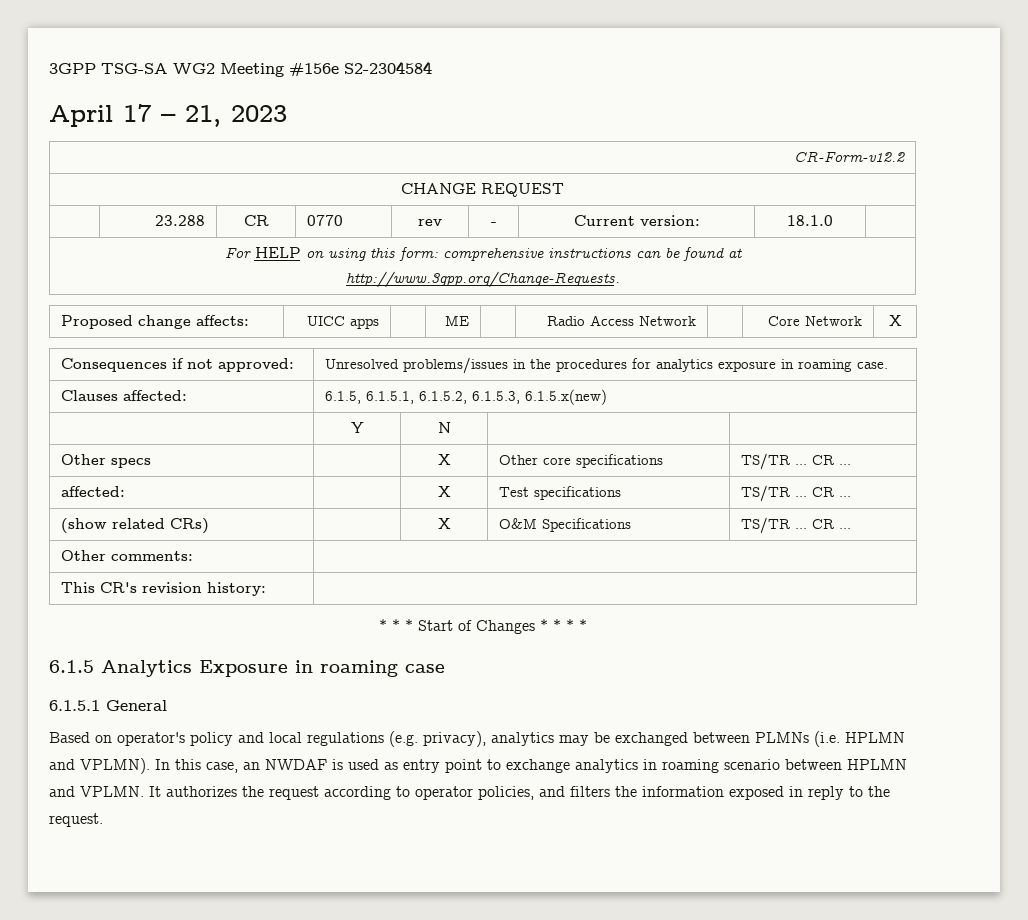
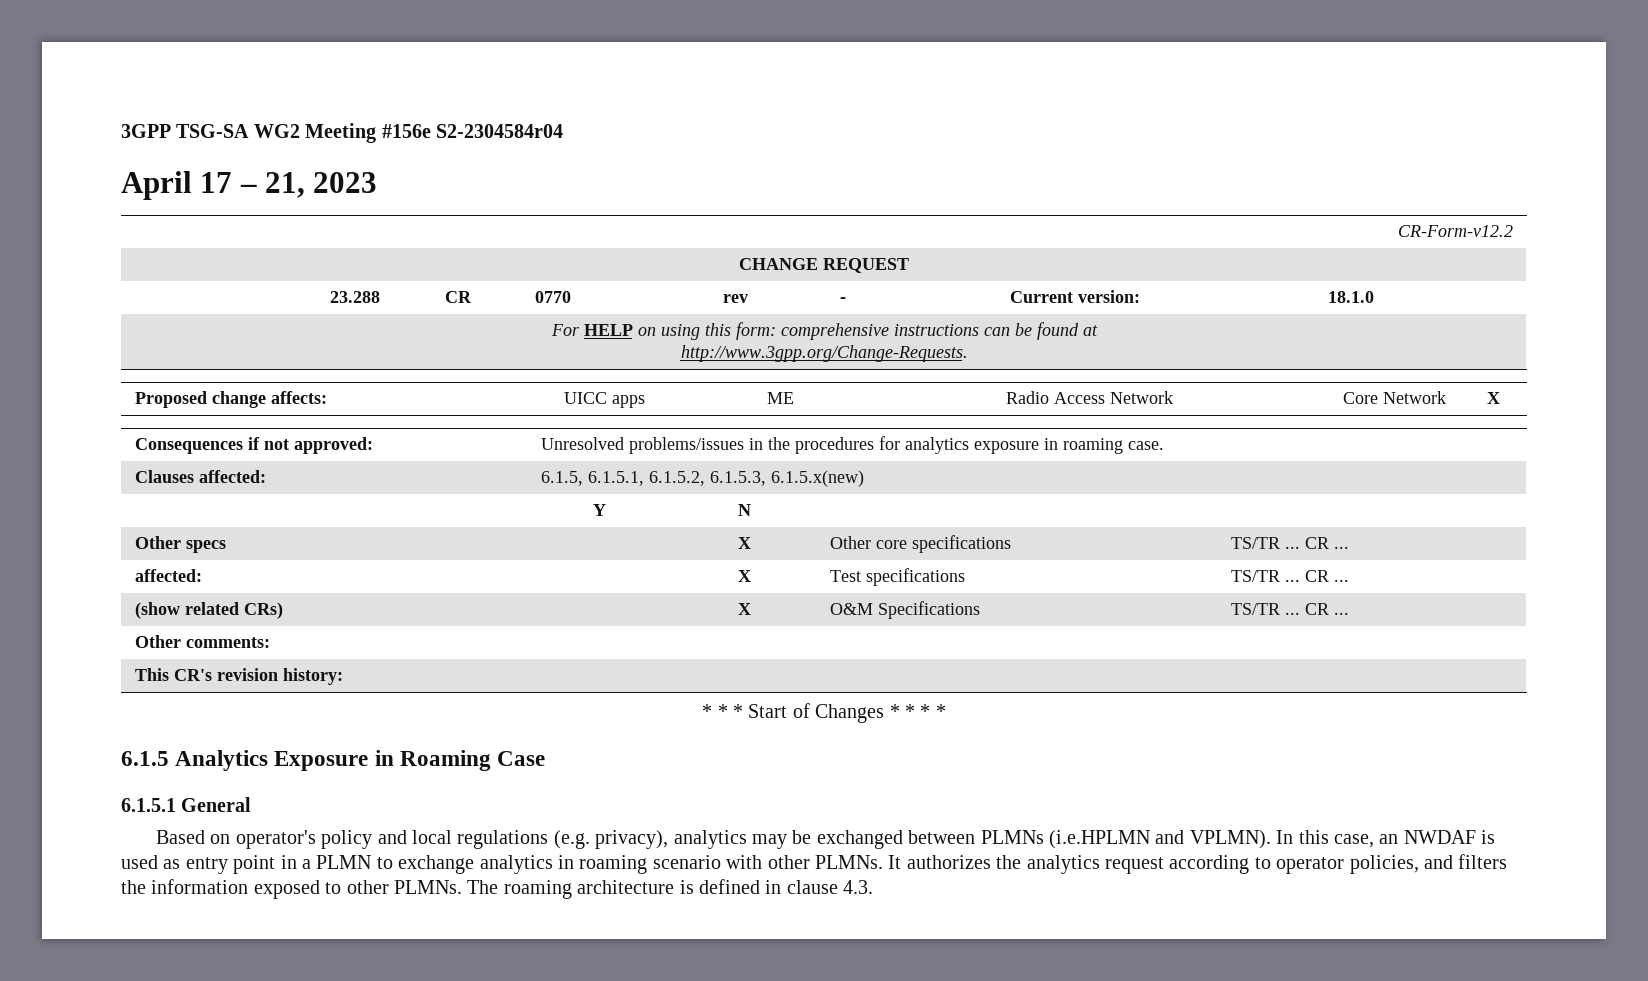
[344,61,432,74] S2-2304584 -> [436,124,563,138] S2-2304584r04
[320,660,445,677] roaming case -> [399,750,546,771] Roaming Case
[814,731,905,747] (i.e. HPLMN -> [1048,830,1150,849] (i.e.HPLMN
(482, 766) none -> [280,855,372,869] in a PLMN
[785,759,907,770] [49,786,144,797] between HPLMN and VPLMN. -> [726,855,883,869] with other PLMNs.
(264, 791) none -> [1026,855,1100,874] analytics
[789,786,890,800] [49,813,103,827] in reply to the request. -> [325,879,874,899] to other PLMNs. The roaming architecture is defined in clause 4.3.

